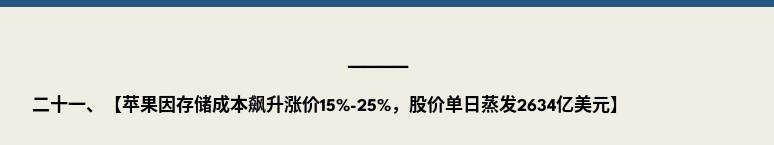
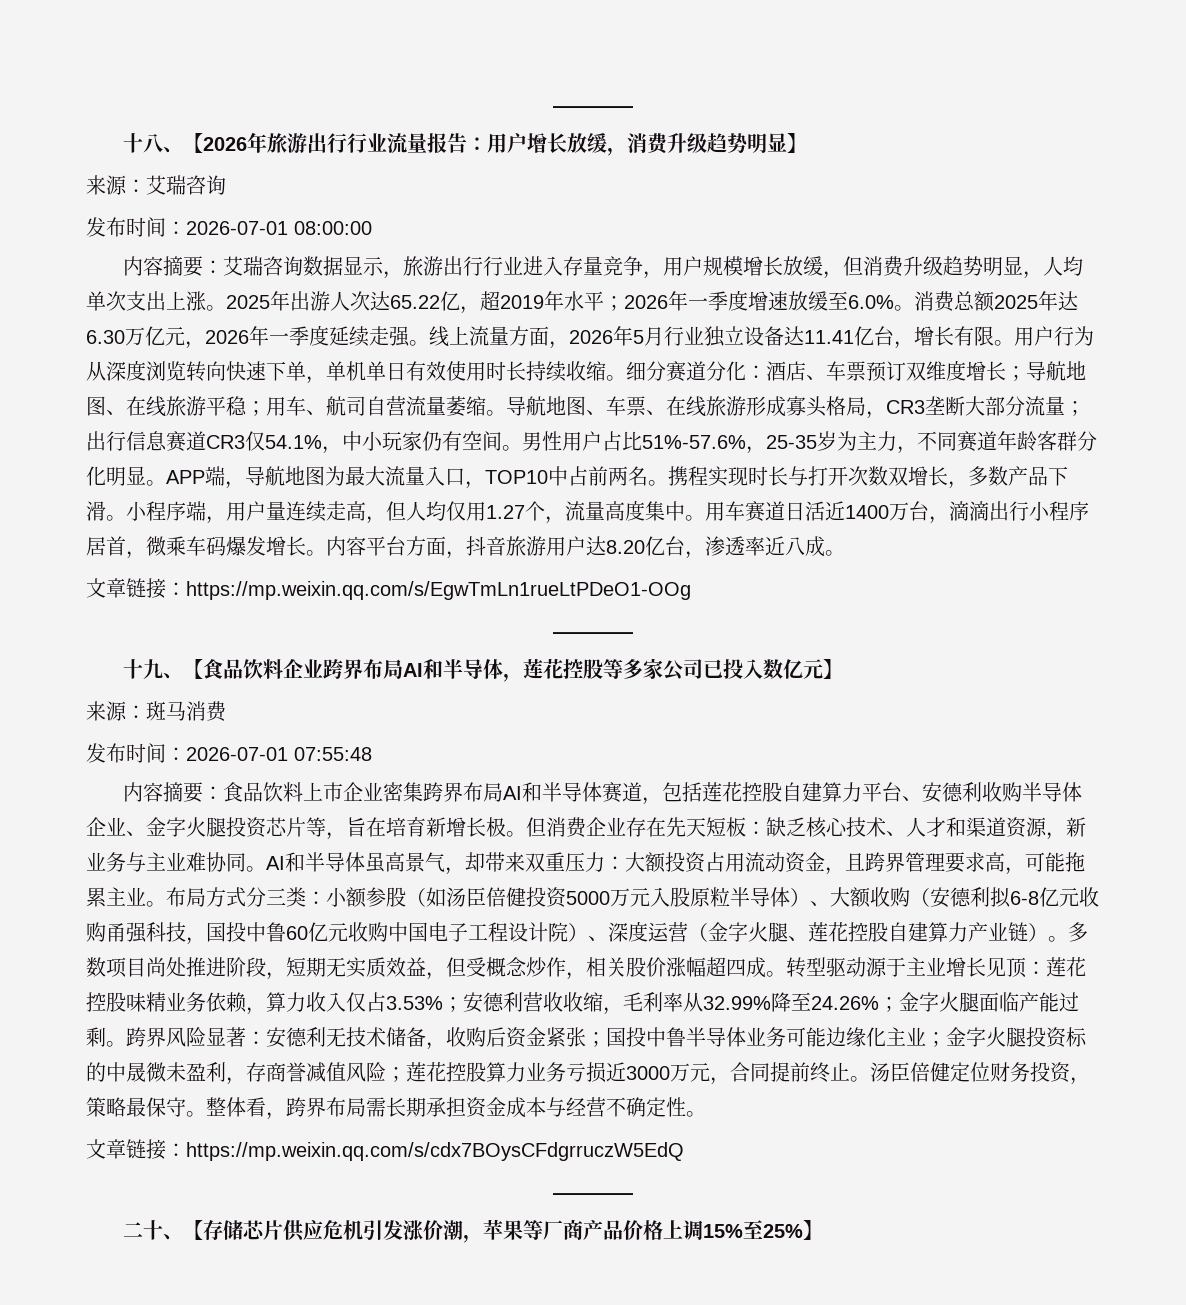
[347,65,409,71] [32,94,610,114] ———— // 二十一、【苹果因存储成本飙升涨价15%-25%，股价单日蒸发2634亿美元 -> [553,106,633,112] [122,132,807,156] [86,175,226,195] [86,217,372,237] [122,256,1083,279] [86,290,1078,314] [86,325,1094,349] [86,360,1086,384] [86,396,1085,419] [86,431,1097,454] [86,466,1068,489] [86,500,1089,524] [86,536,845,559] [86,578,691,600] [553,632,633,638] [122,658,843,682] [86,701,227,722] [86,743,372,763] [122,782,1082,805] [86,817,1086,840] [86,852,1085,875] [86,887,1099,908] [86,921,1088,945] [86,957,1086,980] [86,992,1079,1015] [86,1027,1087,1050] [86,1062,1090,1085] [86,1097,706,1120] [86,1139,684,1161] [553,1193,633,1199] [122,1219,803,1243] ———— // 十八、【2026年旅游出行行业流量报告：用户增长放缓，消费升级趋势明显】 // 来源：艾瑞咨询 // 发布时间：2026-07-01 08:00:00 // 内容摘要：艾瑞咨询数据显示，旅游出行行业进入存量竞争，用户规模增长放缓，但消费升级趋势明显，人均单次支出上涨。2025年出游人次达65.22亿，超2019年水平；2026年一季度增速放缓至6.0%。消费总额2025年达6.30万亿元，2026年一季度延续走强。线上流量方面，2026年5月行业独立设备达11.41亿台，增长有限。用户行为从深度浏览转向快速下单，单机单日有效使用时长持续收缩。细分赛道分化：酒店、车票预订双维度增长；导航地图、在线旅游平稳；用车、航司自营流量萎缩。导航地图、车票、在线旅游形成寡头格局，CR3垄断大部分流量；出行信息赛道CR3仅54.1%，中小玩家仍有空间。男性用户占比51%-57.6%，25-35岁为主力，不同赛道年龄客群分化明显。APP端，导航地图为最大流量入口，TOP10中占前两名。携程实现时长与打开次数双增长，多数产品下滑。小程序端，用户量连续走高，但人均仅用1.27个，流量高度集中。用车赛道日活近1400万台，滴滴出行小程序居首，微乘车码爆发增长。内容平台方面，抖音旅游用户达8.20亿台，渗透率近八成。 // 文章链接：https://mp.weixin.qq.com/s/EgwTmLn1rueLtPDeO1-OOg // ———— // 十九、【食品饮料企业跨界布局AI和半导体，莲花控股等多家公司已投入数亿元】 // 来源：斑马消费 // 发布时间：2026-07-01 07:55:48 // 内容摘要：食品饮料上市企业密集跨界布局AI和半导体赛道，包括莲花控股自建算力平台、安德利收购半导体企业、金字火腿投资芯片等，旨在培育新增长极。但消费企业存在先天短板：缺乏核心技术、人才和渠道资源，新业务与主业难协同。AI和半导体虽高景气，却带来双重压力：大额投资占用流动资金，且跨界管理要求高，可能拖累主业。布局方式分三类：小额参股（如汤臣倍健投资5000万元入股原粒半导体）、大额收购（安德利拟6-8亿元收购甬强科技，国投中鲁60亿元收购中国电子工程设计院）、深度运营（金字火腿、莲花控股自建算力产业链）。多数项目尚处推进阶段，短期无实质效益，但受概念炒作，相关股价涨幅超四成。转型驱动源于主业增长见顶：莲花控股味精业务依赖，算力收入仅占3.53%；安德利营收收缩，毛利率从32.99%降至24.26%；金字火腿面临产能过剩。跨界风险显著：安德利无技术储备，收购后资金紧张；国投中鲁半导体业务可能边缘化主业；金字火腿投资标的中晟微未盈利，存商誉减值风险；莲花控股算力业务亏损近3000万元，合同提前终止。汤臣倍健定位财务投资，策略最保守。整体看，跨界布局需长期承担资金成本与经营不确定性。 // 文章链接：https://mp.weixin.qq.com/s/cdx7BOysCFdgrruczW5EdQ // ———— // 二十、【存储芯片供应危机引发涨价潮，苹果等厂商产品价格上调15%至25%

